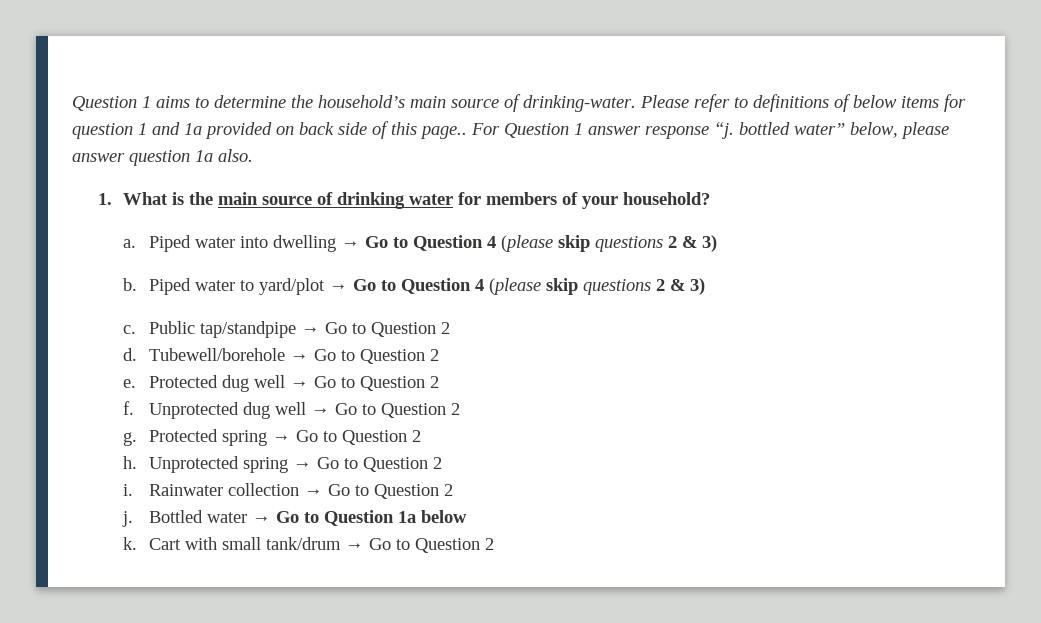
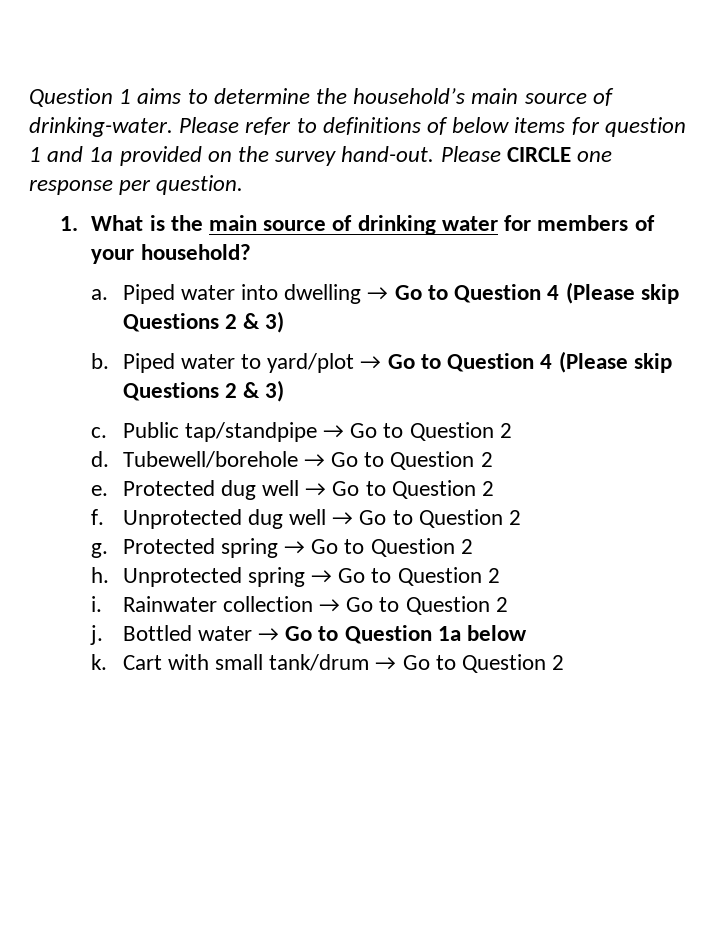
[299,121,949,139] [72,149,253,166] back side of this page.. For Question 1 answer response “j. bottled water” below, please answer question 1a also. -> [238,146,613,166] [29,175,244,195] the survey hand-out. Please CIRCLE one response per question.
[500,235,663,252] (please skip questions -> [565,282,679,304] [122,313,219,332] (Please skip Questions
[488,278,651,295] (please skip questions -> [558,351,672,373] [122,382,219,401] (Please skip Questions

